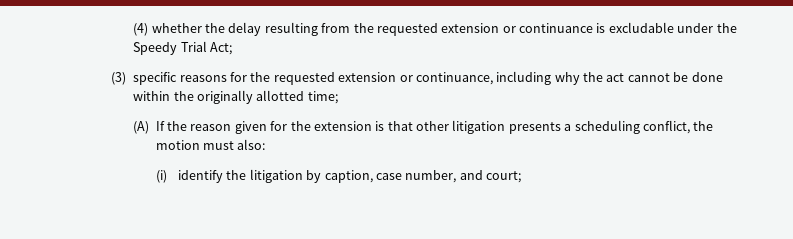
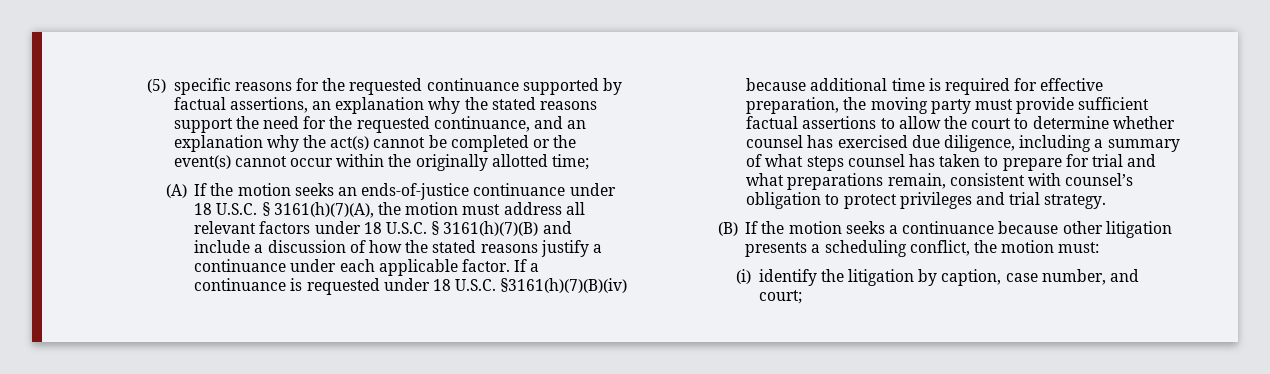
[133,22,737,36] [133,41,233,55] [110,72,126,85] (4) whether the delay resulting from the requested extension or continuance is excludable under the Speedy Trial Act; // (3) -> [146,79,166,93] (5)
[338,71,723,85] extension or continuance, including why the act cannot be done -> [426,78,623,95] [173,97,598,114] [173,116,587,133] [173,135,577,152] [173,155,334,169] continuance supported by factual assertions, an explanation why the stated reasons support the need for the requested continuance, and an explanation why the act(s) cannot be completed or the event(s) cannot occur
[190,121,413,134] reason given for the extension is that -> [237,183,616,200] [194,202,585,218] [194,221,572,236] [194,240,602,257] [194,259,540,276] [194,278,628,295] [746,78,1104,95] [746,97,1150,114] [746,116,1175,129] [746,135,1180,152] [746,154,1157,171] [746,173,1134,190] [746,192,1107,209] [717,221,1059,236] motion seeks an ends-of-justice continuance under 18 U.S.C. § 3161(h)(7)(A), the motion must address all relevant factors under 18 U.S.C. § 3161(h)(7)(B) and include a discussion of how the stated reasons justify a continuance under each applicable factor. If a continuance is requested under 18 U.S.C. §3161(h)(7)(B)(iv) because additional time is required for effective preparation, the moving party must provide sufficient factual assertions to allow the court to determine whether counsel has exercised due diligence, including a summary of what steps counsel has taken to prepare for trial and what preparations remain, consistent with counsel’s obligation to protect privileges and trial strategy. // (B) If the motion seeks a continuance because
[203,139,266,150] must also: -> [1058,242,1100,253] must:

